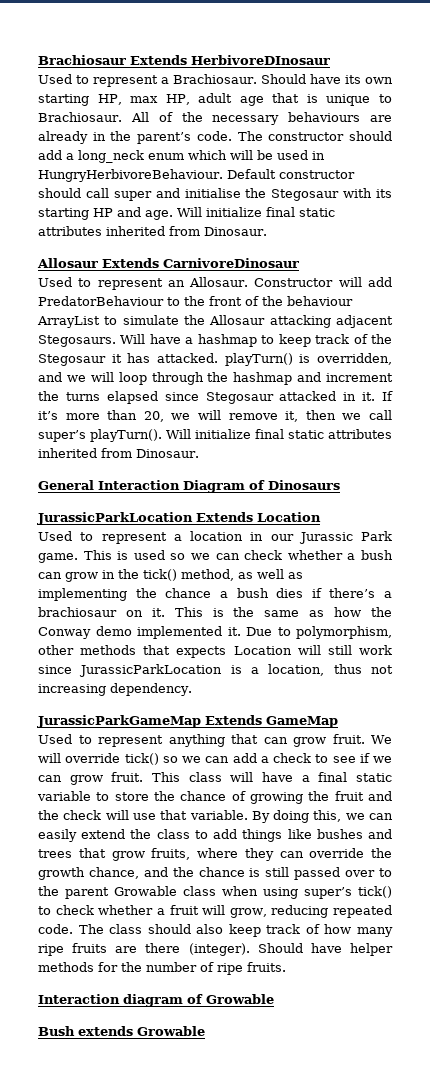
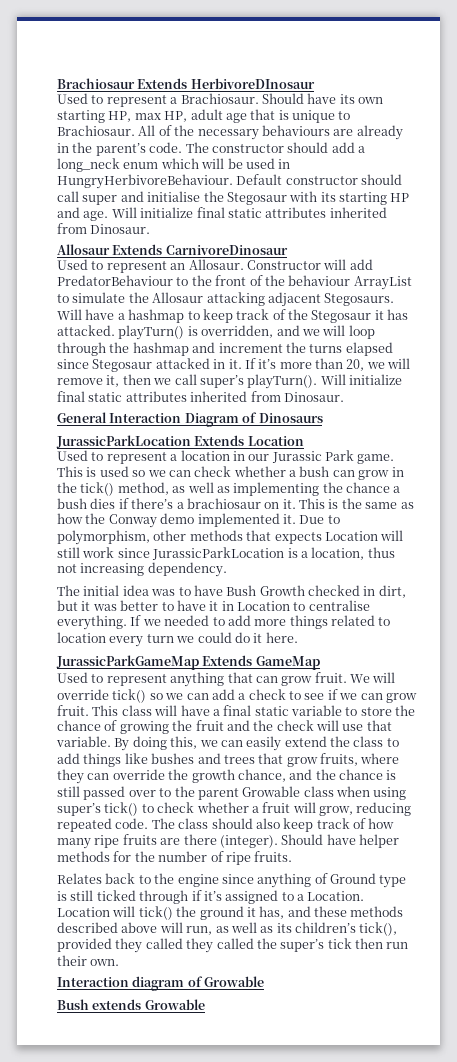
(192, 689) none -> [57,585,406,598] [57,600,370,611] [57,615,391,630] [57,632,298,647] // The initial idea was to have Bush Growth checked in dirt, but it was better to have it in Location to centralise everything. If we needed to add more things related to location every turn we could do it here.
(286, 967) none -> [57,873,407,888] [57,890,365,904] [57,906,404,920] [57,922,398,936] [57,938,409,953] [57,955,120,966] // Relates back to the engine since anything of Ground type is still ticked through if it’s assigned to a Location. Location will tick() the ground it has, and these methods described above will run, as well as its children’s tick(), provided they called they called the super’s tick then run their own.

